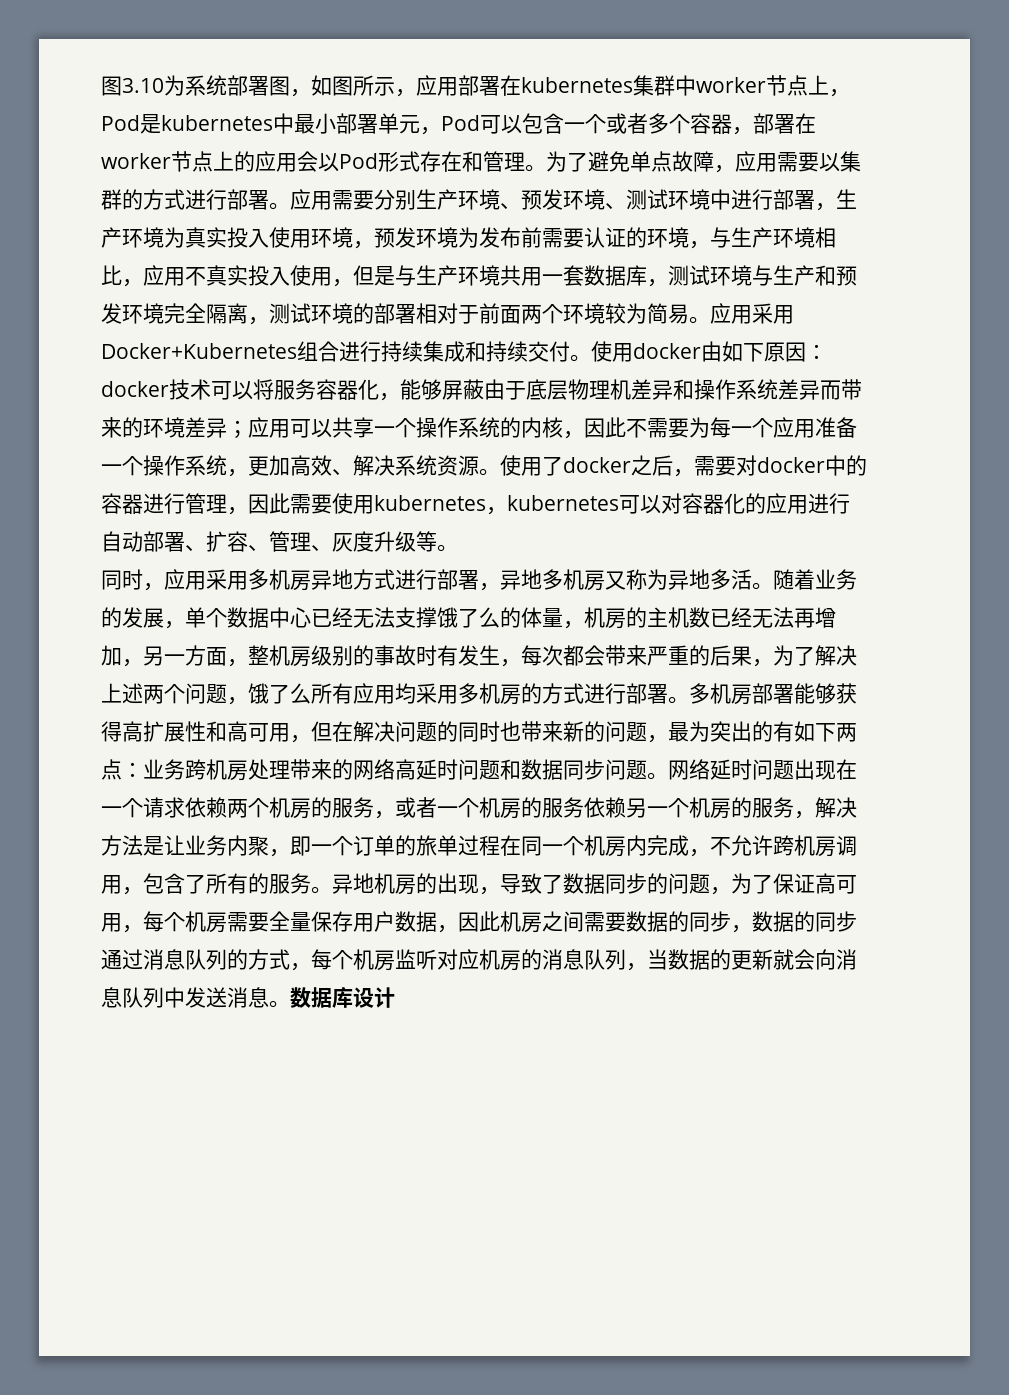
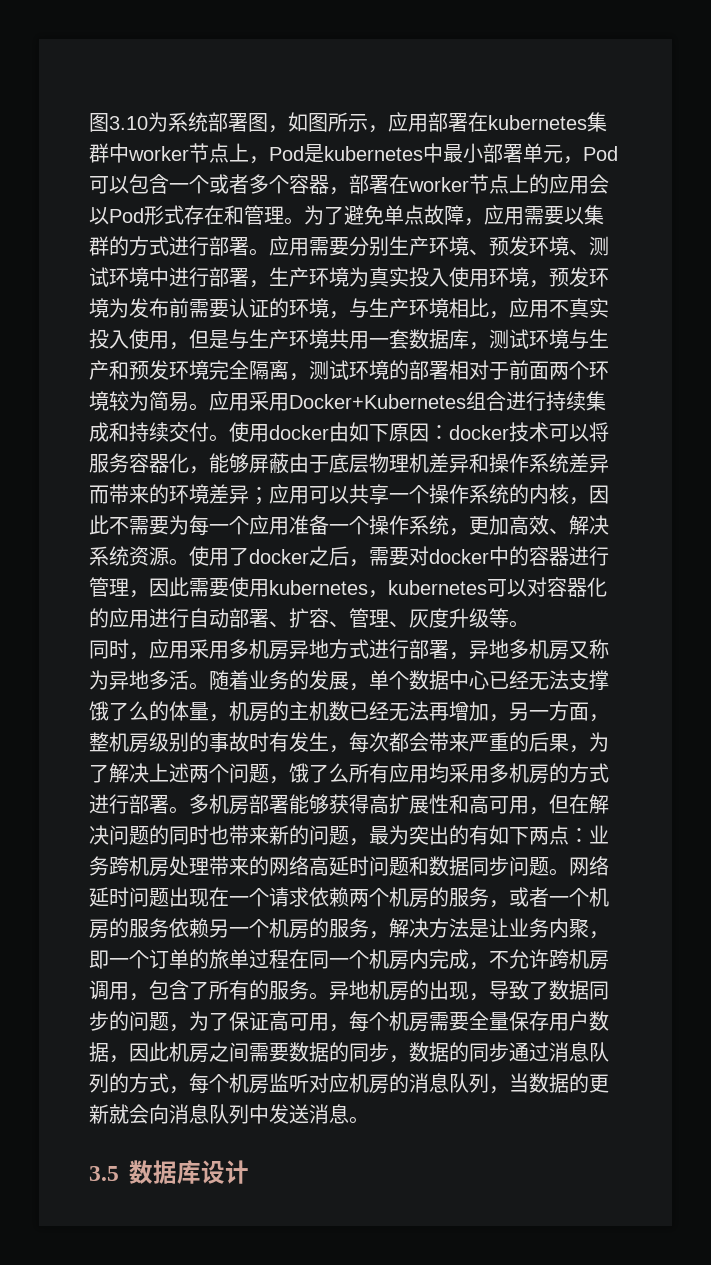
(290, 1004) none -> [89,1166,119,1181] // 3.5

